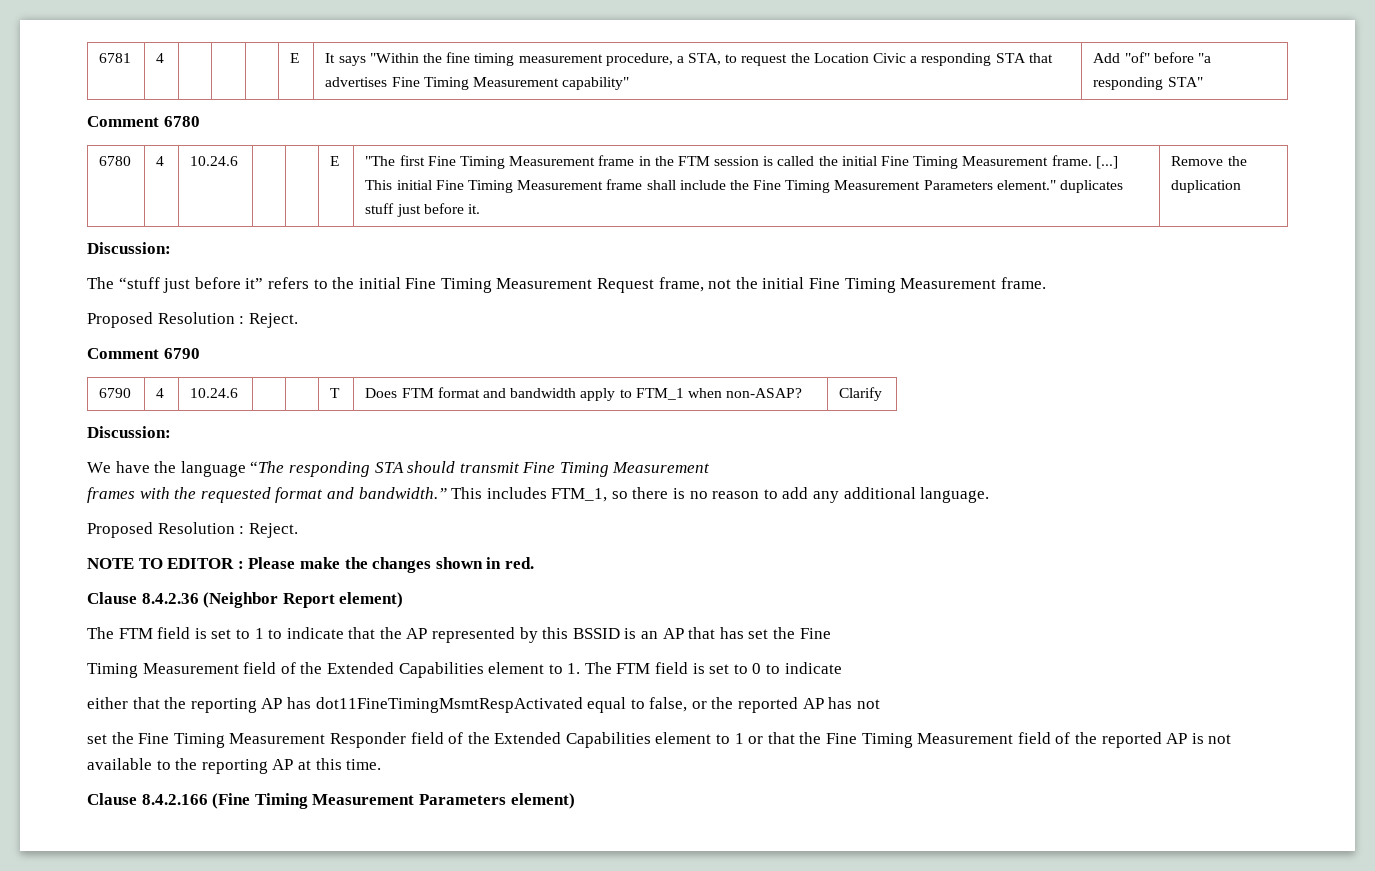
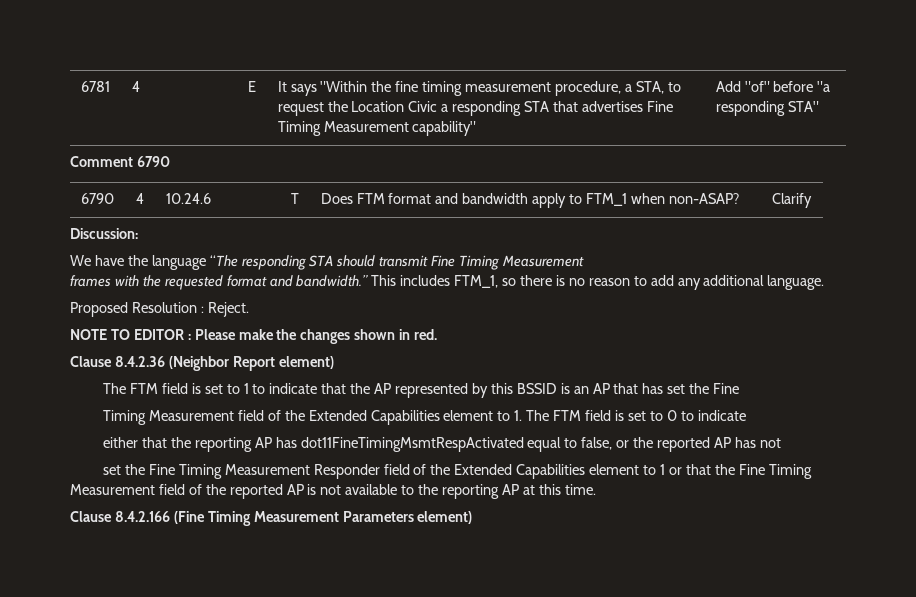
[87,116,200,127] [99,156,132,166] [156,156,165,166] [190,156,239,166] [330,156,340,166] [365,155,1118,169] [365,179,1123,193] [365,203,480,217] [1171,156,1247,166] [1171,180,1242,193] [87,242,171,254] [87,277,1046,293] [87,312,298,328] // Comment 6780 // 6780 | 4 | 10.24.6 | | | E | "The first Fine Timing Measurement frame in the FTM session is called the initial Fine Timing Measurement frame. [...] This initial Fine Timing Measurement frame shall include the Fine Timing Measurement Parameters element." duplicates stuff just before it. | Remove the duplication // Discussion: // The “stuff just before it” refers to the initial Fine Timing Measurement Request frame, not the initial Fine Timing Measurement frame. // Proposed Resolution : Reject. -> (819, 106) none

